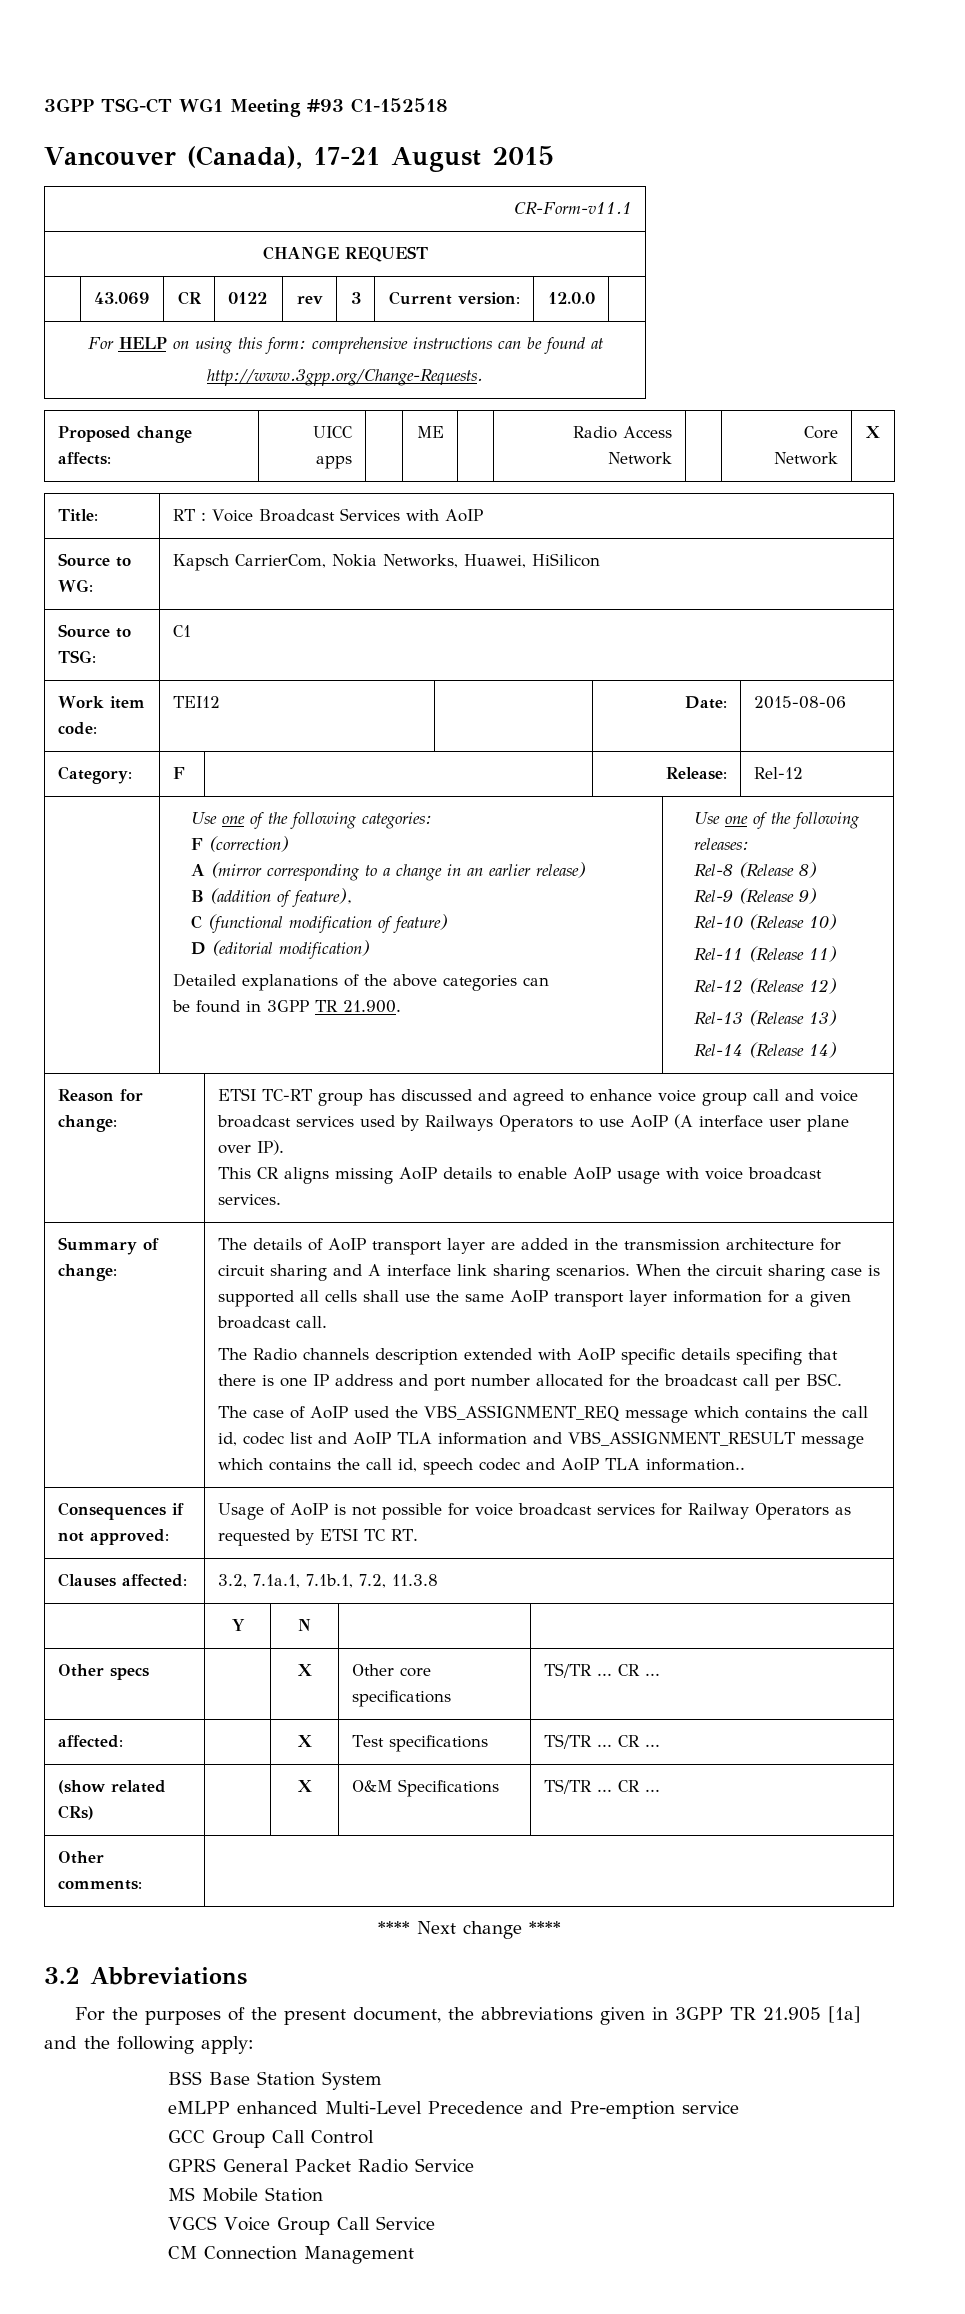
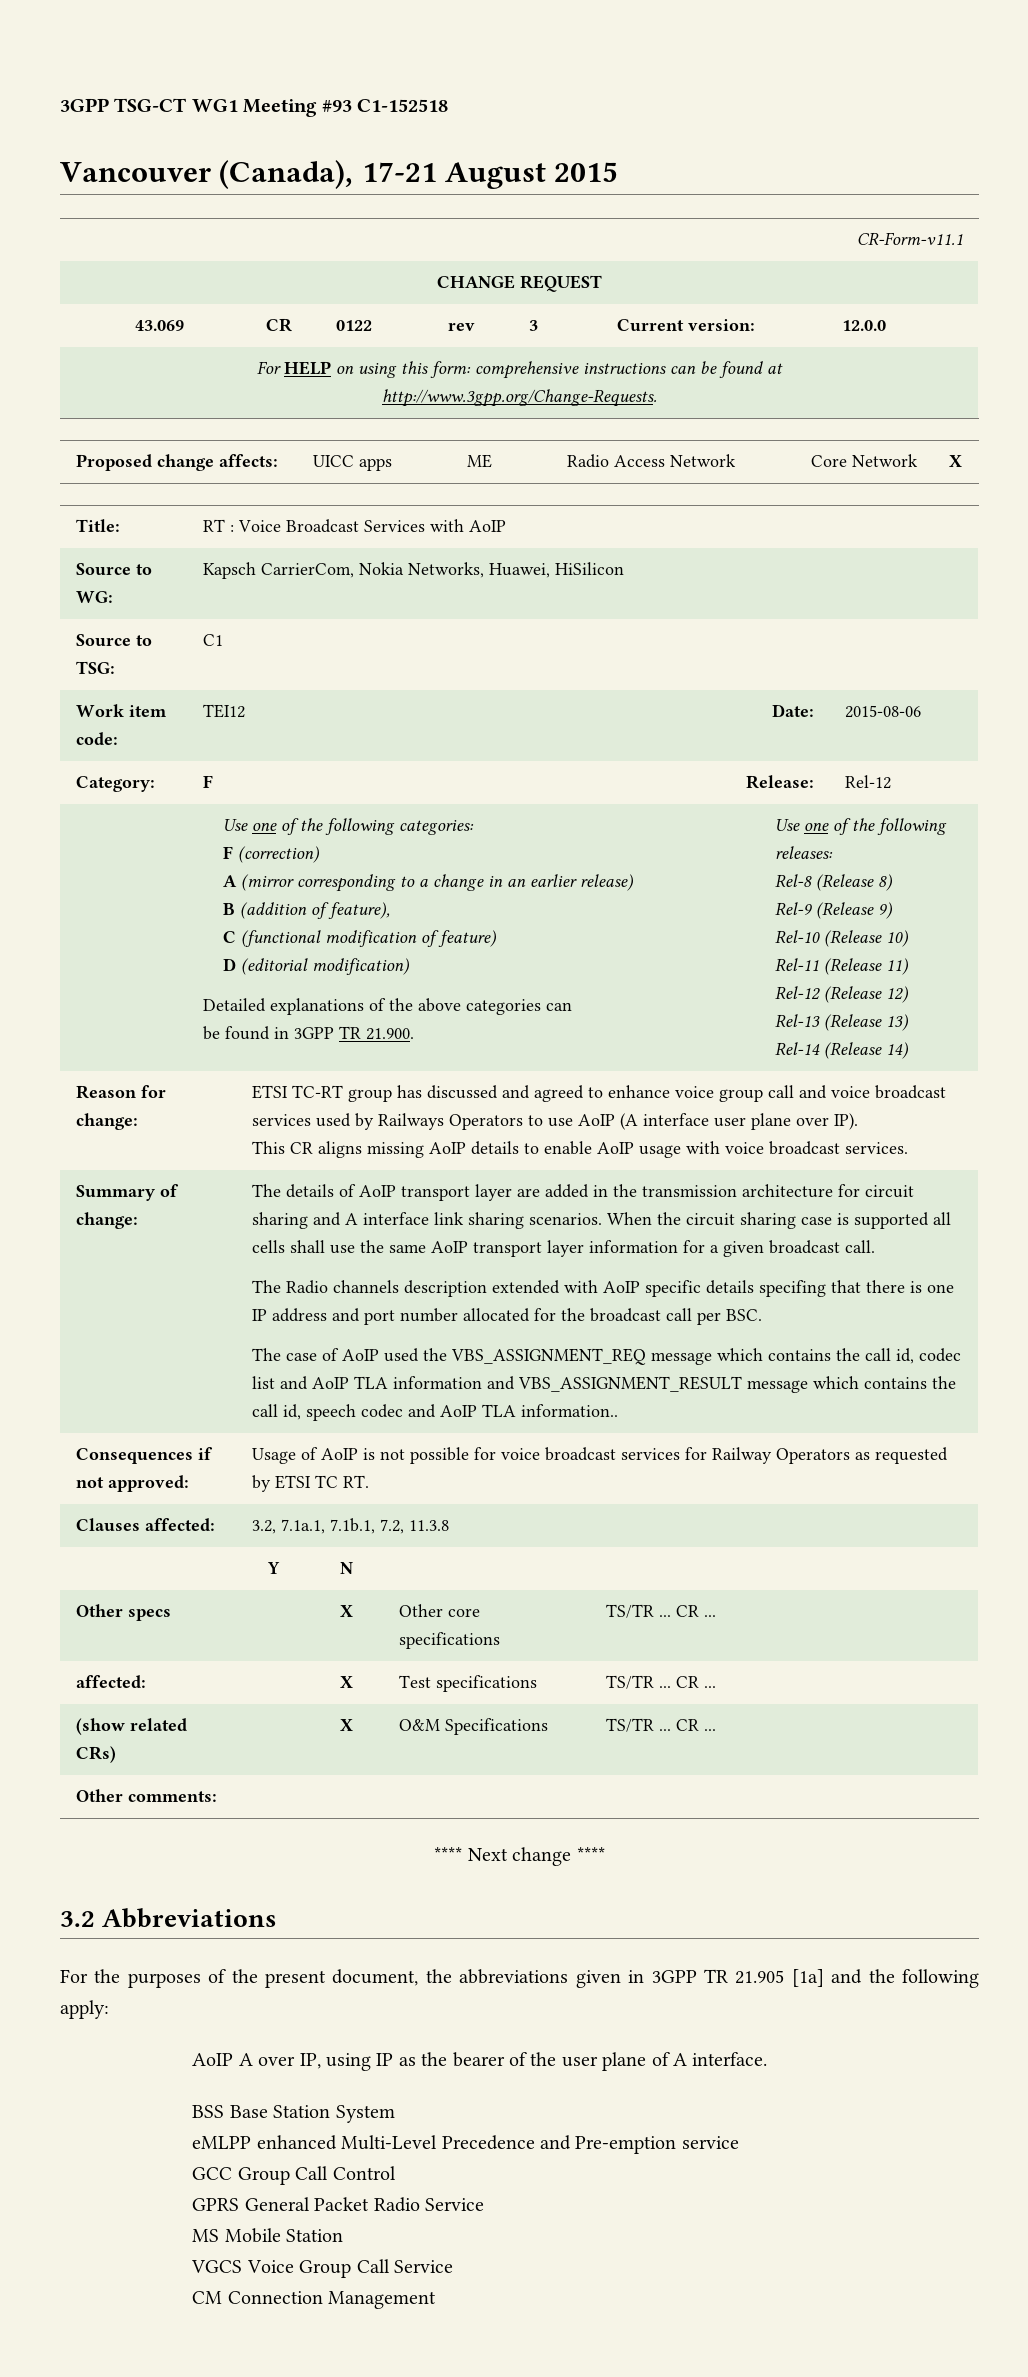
(254, 2045) none -> [192,2052,768,2071] // AoIP A over IP, using IP as the bearer of the user plane of A interface.

